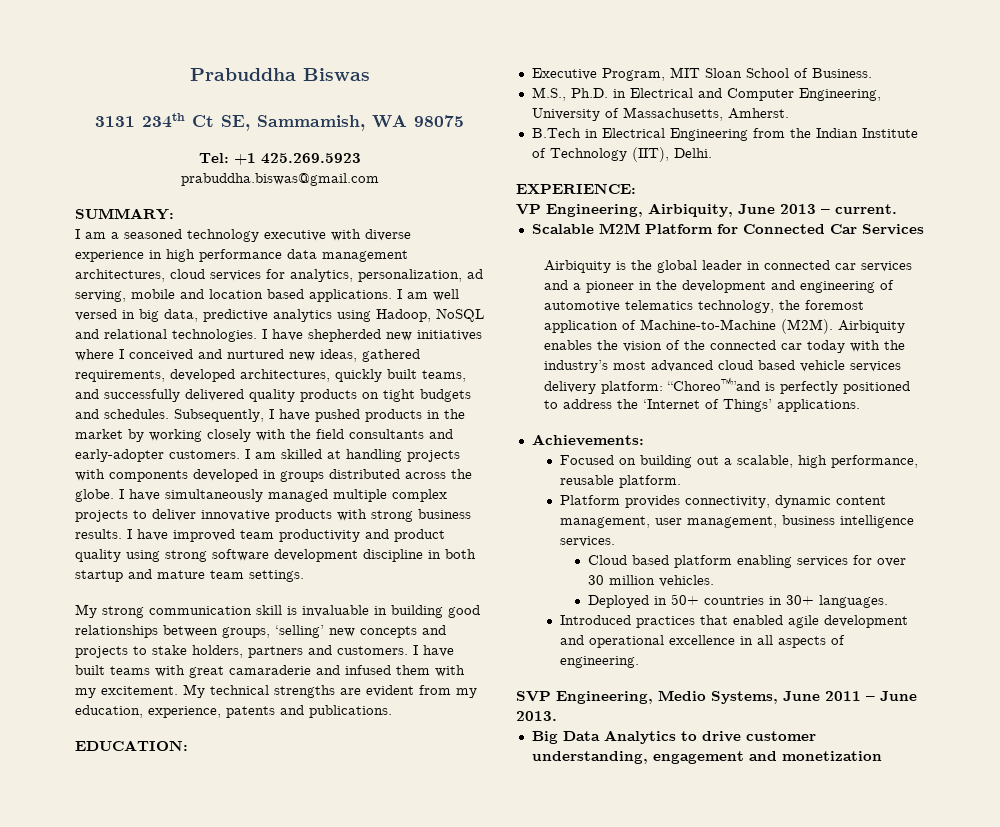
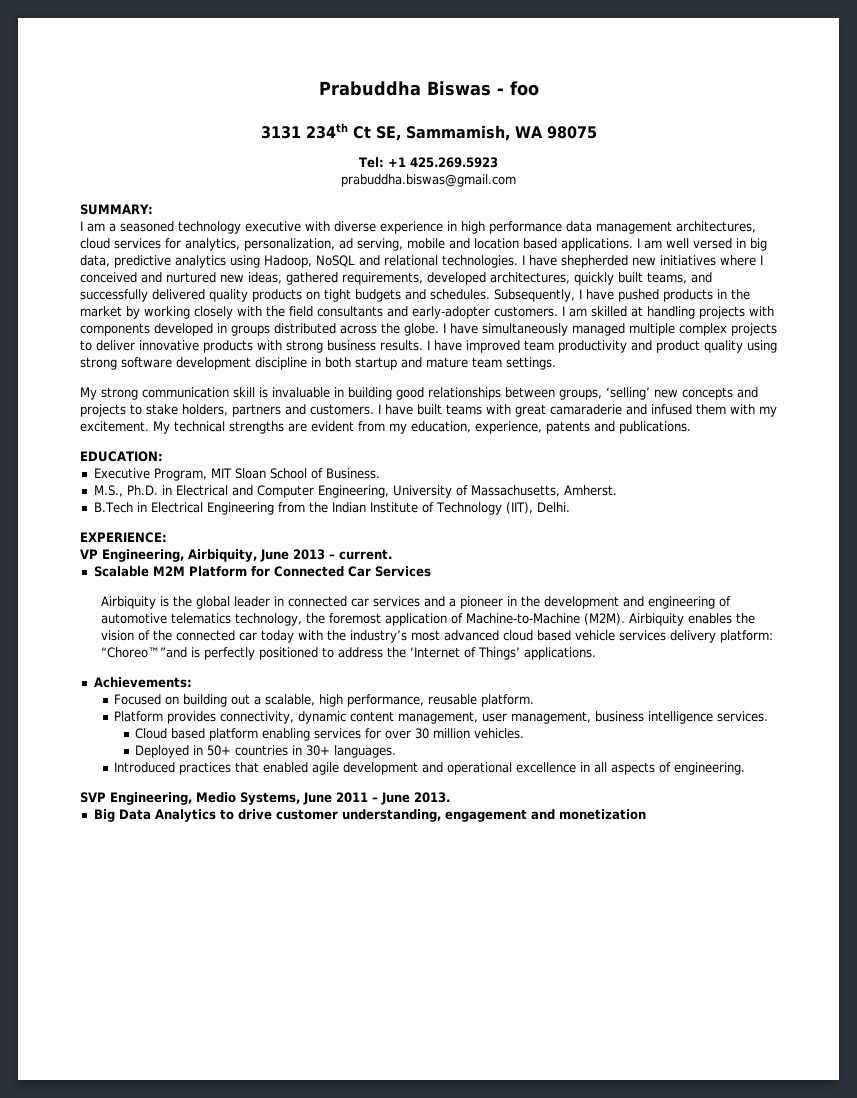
(370, 74) none -> [496,81,539,96] - foo

